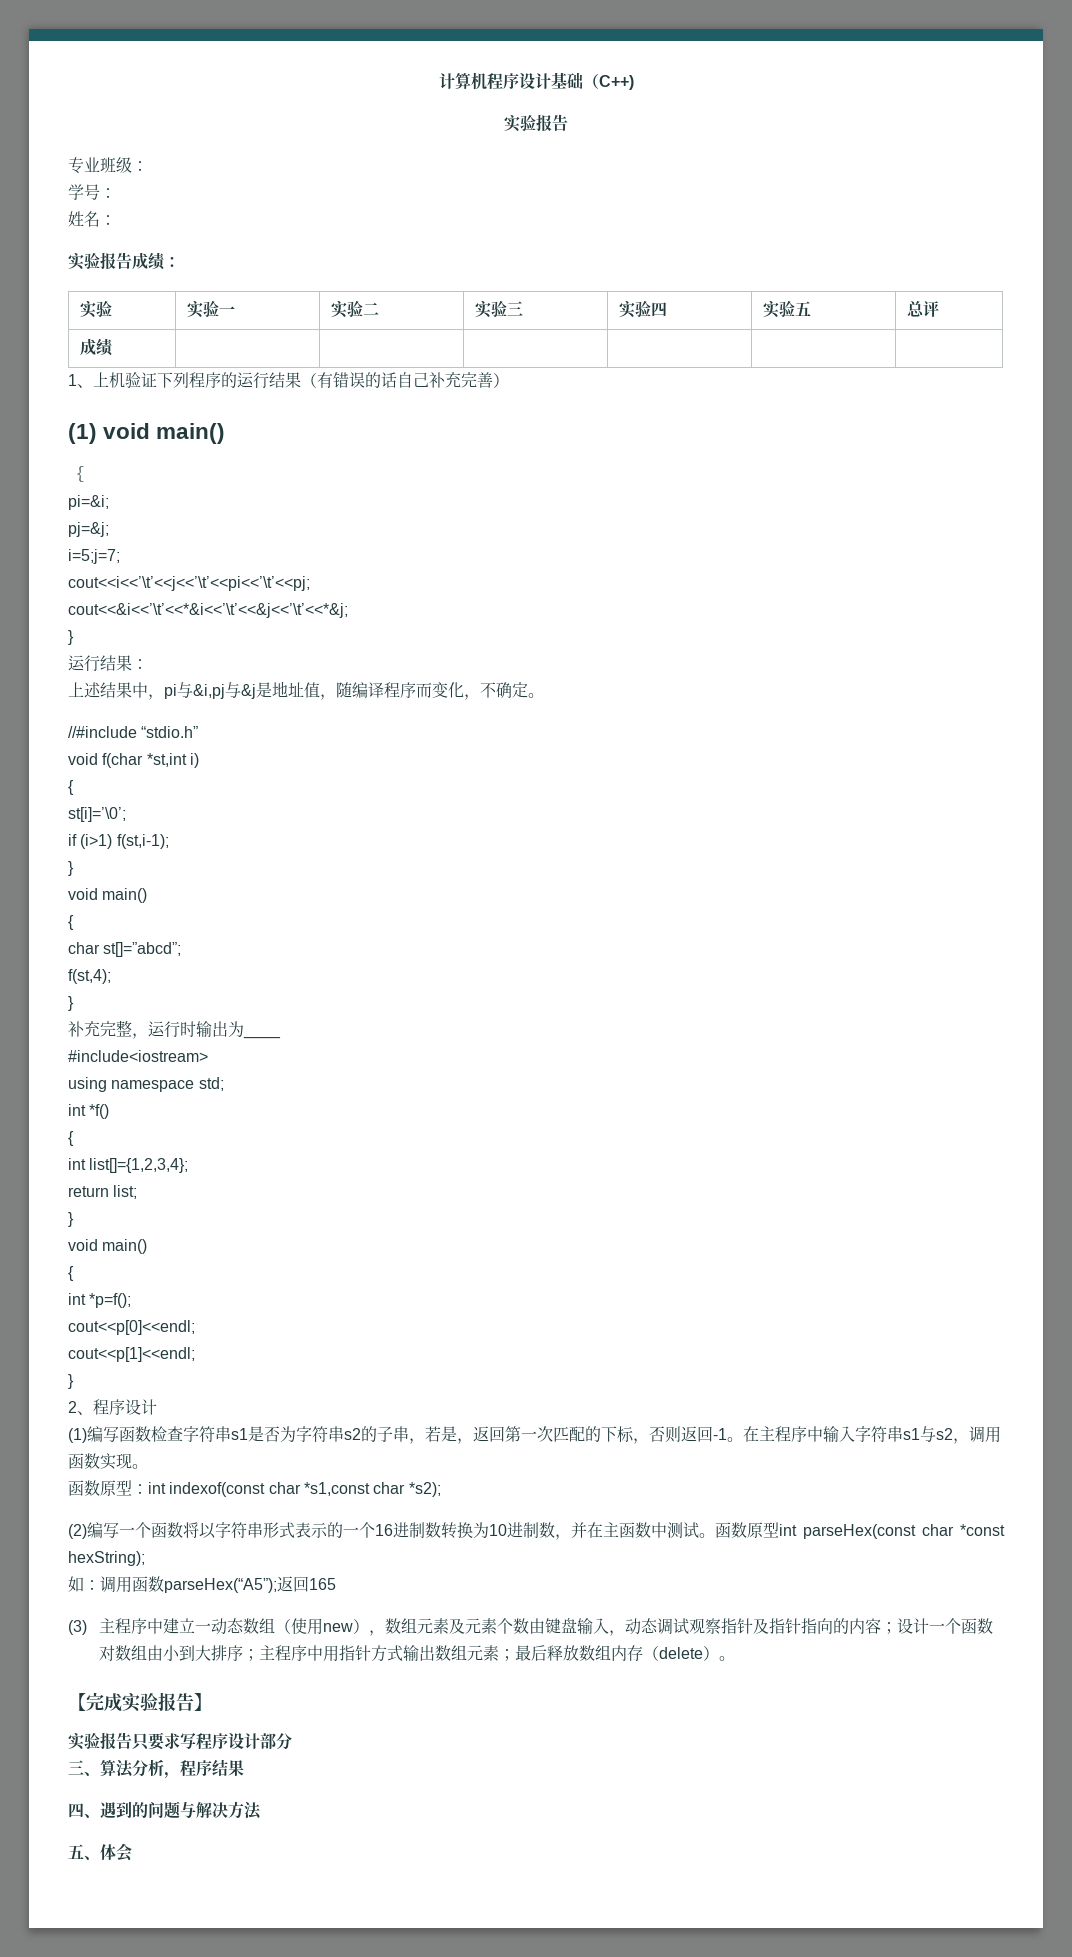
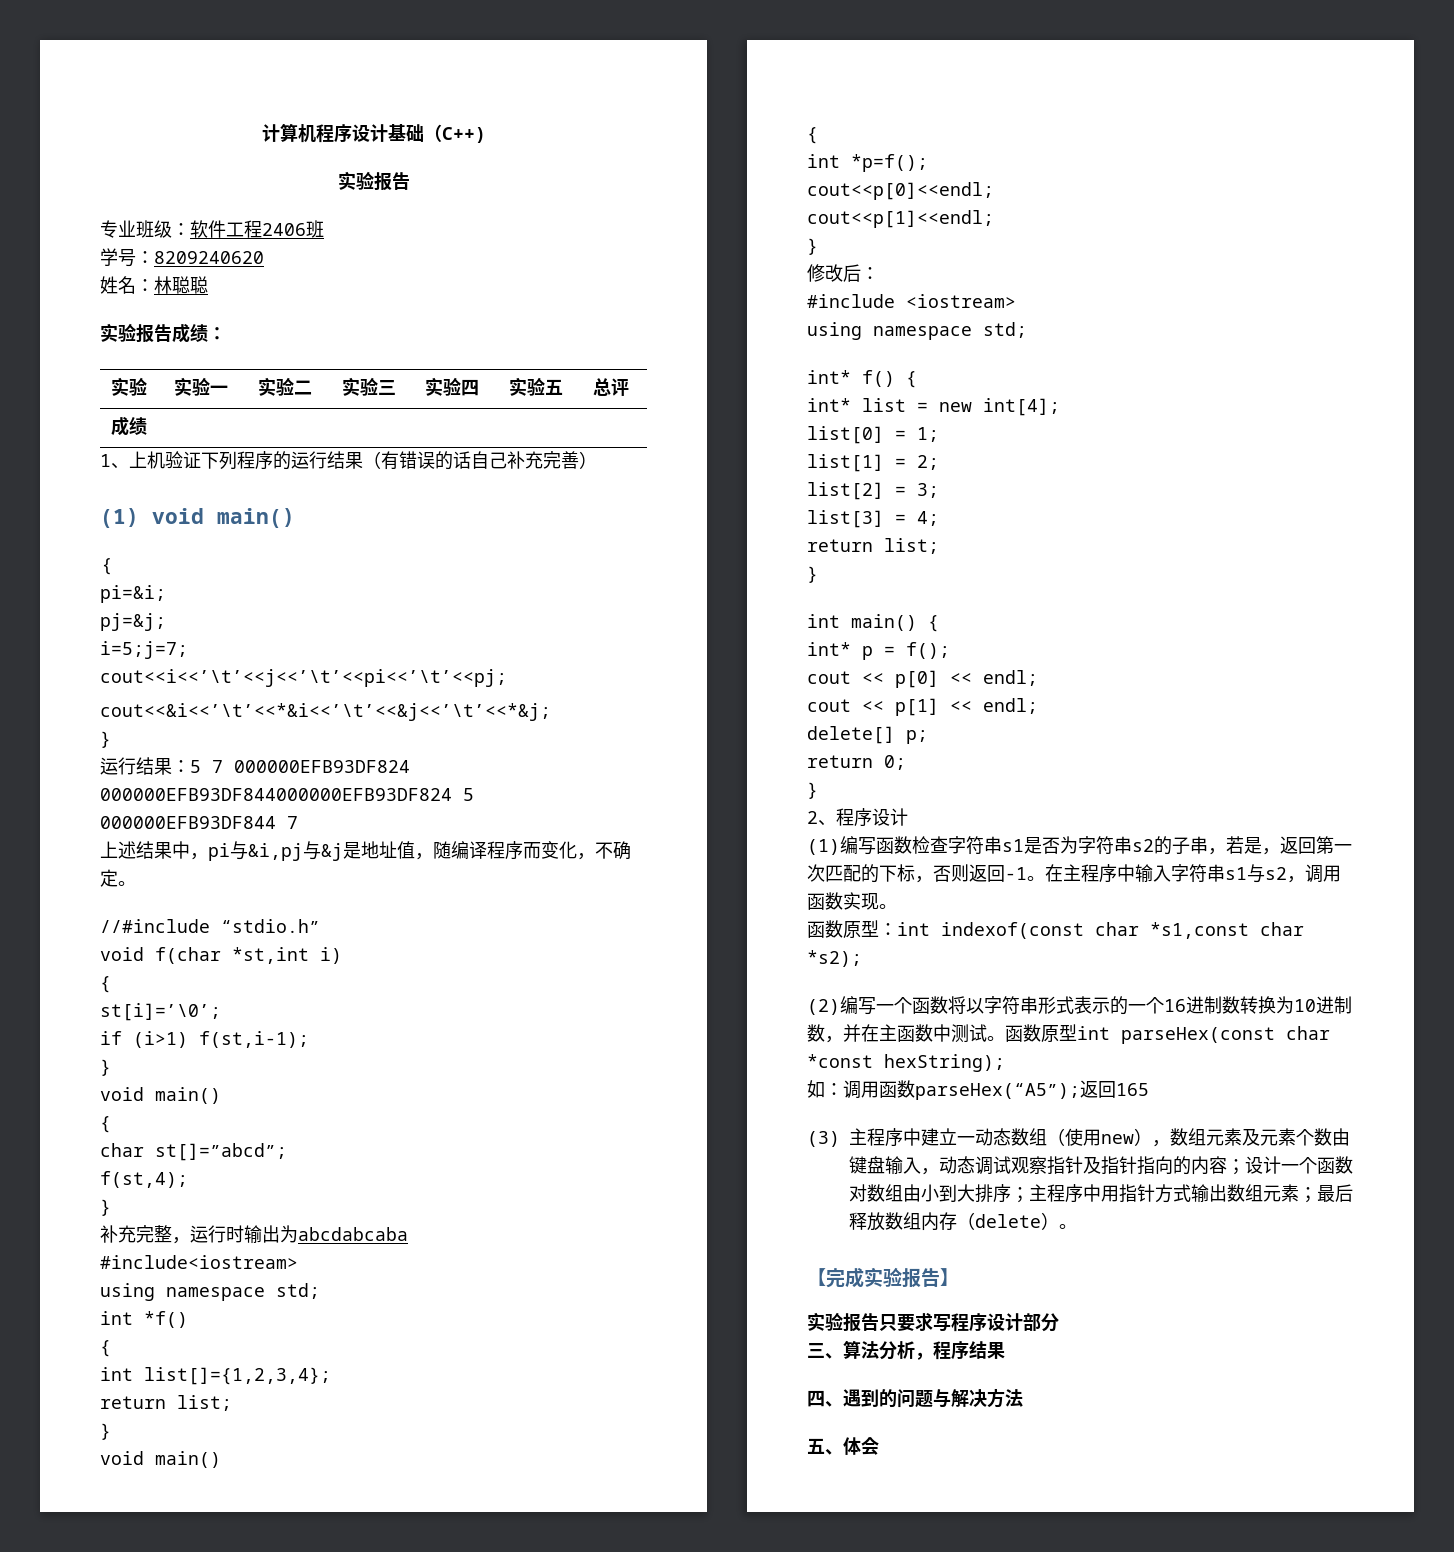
(148, 166) none -> [190,220,324,238] 软件工程2406班
(116, 193) none -> [154,251,264,264] 8209240620
(116, 220) none -> [154,276,208,294] 林聪聪
(148, 664) none -> [190,760,410,773] [100,788,474,801] [100,816,298,829] 5 7 000000EFB93DF824 000000EFB93DF844000000EFB93DF824 5 000000EFB93DF844 7
[243,1035,281,1039] ____ -> [298,1227,408,1241] abcdabcaba
(74, 1381) none -> [807,264,879,282] [807,294,1016,308] [807,322,1027,340] [807,370,917,388] [807,398,1060,416] [807,426,939,444] [807,454,939,472] [807,482,939,500] [807,510,939,528] [807,538,939,554] [807,566,818,583] [807,614,939,632] [807,642,950,660] [807,670,1038,688] [807,698,1038,716] [807,726,928,744] [807,755,906,770] [807,782,818,799] // 修改后： // #include <iostream> // using namespace std; // int* f() { // int* list = new int[4]; // list[0] = 1; // list[1] = 2; // list[2] = 3; // list[3] = 4; // return list; // } // int main() { // int* p = f(); // cout << p[0] << endl; // cout << p[1] << endl; // delete[] p; // return 0; // }

